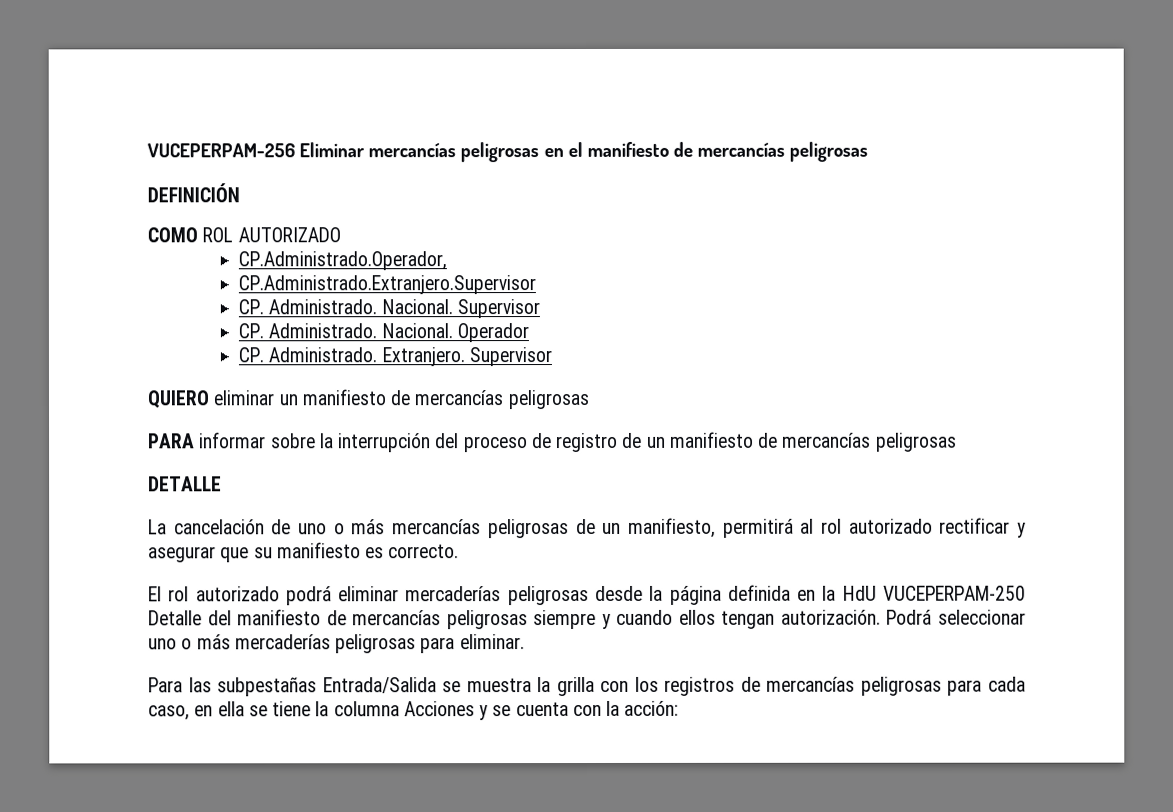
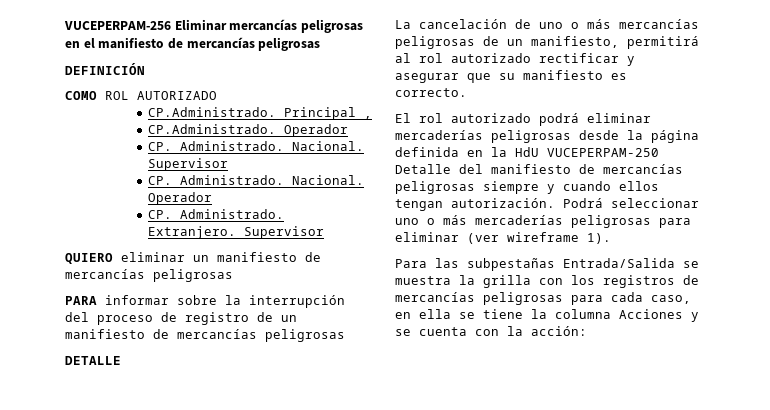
[237,251,447,271] [237,275,536,295] CP.Administrado.Operador, // CP.Administrado.Extranjero.Supervisor -> [147,107,372,120] [147,124,348,137] CP.Administrado. Principal , // CP.Administrado. Operador
[459,634,525,650] eliminar. -> [395,232,611,244] eliminar (ver wireframe 1).

